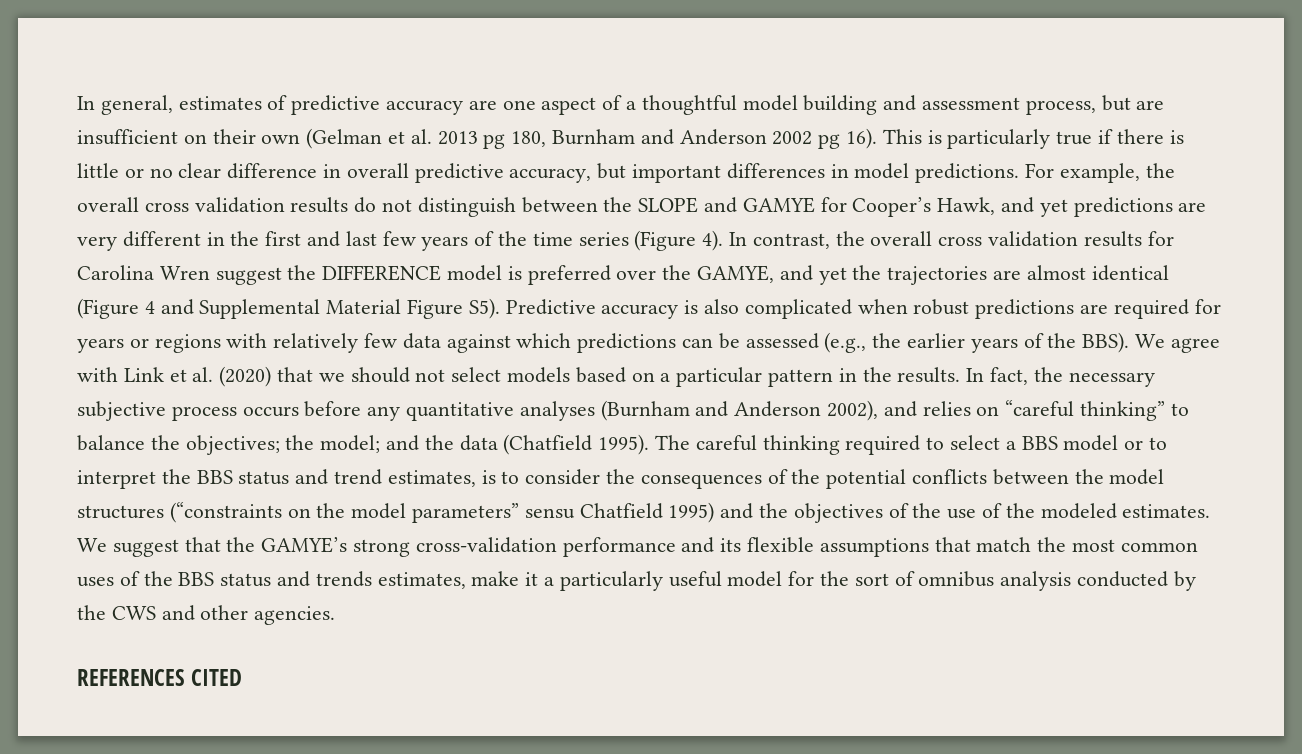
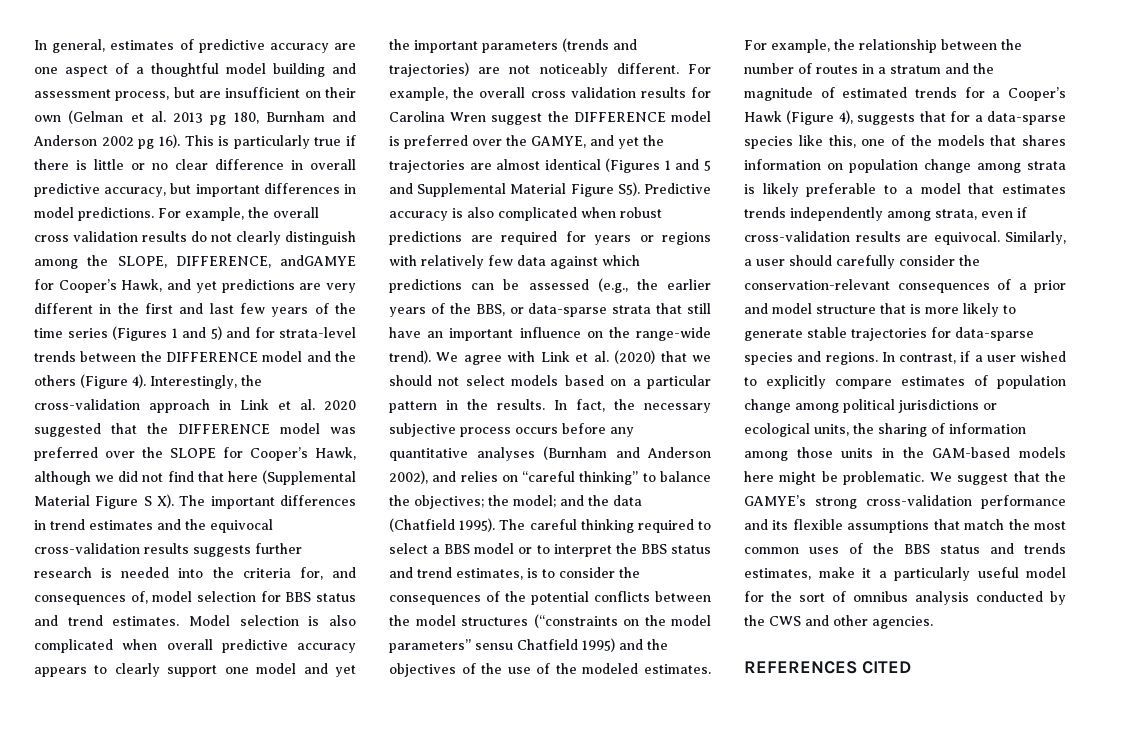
[417,197,815,217] distinguish between the SLOPE and GAMYE -> [236,231,356,245] [34,255,356,269] clearly distinguish among the SLOPE, DIFFERENCE, andGAMYE
[634,230,830,251] (Figure 4). In contrast, -> [112,326,356,341] [34,351,356,362] [34,374,262,389] [34,399,356,413] [34,423,356,437] [34,447,356,461] [34,470,356,485] [34,494,356,509] [34,519,273,533] [34,543,302,557] [34,567,356,580] [34,591,356,605] [34,615,356,626] [34,639,356,653] [34,663,356,677] [389,38,637,53] [389,62,711,77] [389,87,448,101] (Figures 1 and 5) and for strata-level trends between the DIFFERENCE model and the others (Figure 4). Interestingly, the cross-validation approach in Link et al. 2020 suggested that the DIFFERENCE model was preferred over the SLOPE for Cooper’s Hawk, although we did not find that here (Supplemental Material Figure S X). The important differences in trend estimates and the equivocal cross-validation results suggests further research is needed into the criteria for, and consequences of, model selection for BBS status and trend estimates. Model selection is also complicated when overall predictive accuracy appears to clearly support one model and yet the important parameters (trends and trajectories) are not noticeably different. For example,
[77,298,155,319] (Figure 4 -> [605,158,711,173] (Figures 1 and 5
[1082,332,1130,353] BBS). -> [475,303,711,317] [389,327,711,341] [389,350,431,364] BBS, or data-sparse strata that still have an important influence on the range-wide trend).
(1211, 511) none -> [744,39,1022,53] [744,63,994,74] [744,87,1066,101] [744,110,1066,125] [744,135,1066,149] [744,159,1066,173] [744,183,1066,197] [744,207,1027,221] [744,231,1066,245] [744,255,980,269] [744,279,1066,293] [744,303,1016,317] [744,327,1034,341] [744,351,1066,365] [744,375,1066,389] [744,399,997,413] [744,423,1026,437] [744,447,1066,461] [744,471,925,485] For example, the relationship between the number of routes in a stratum and the magnitude of estimated trends for a Cooper’s Hawk (Figure 4), suggests that for a data-sparse species like this, one of the models that shares information on population change among strata is likely preferable to a model that estimates trends independently among strata, even if cross-validation results are equivocal. Similarly, a user should carefully consider the conservation-relevant consequences of a prior and model structure that is more likely to generate stable trajectories for data-sparse species and regions. In contrast, if a user wished to explicitly compare estimates of population change among political jurisdictions or ecological units, the sharing of information among those units in the GAM-based models here might be problematic.

